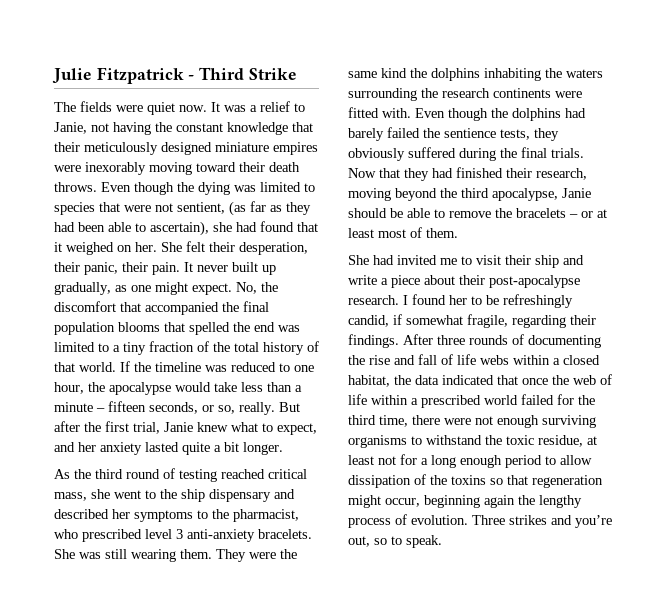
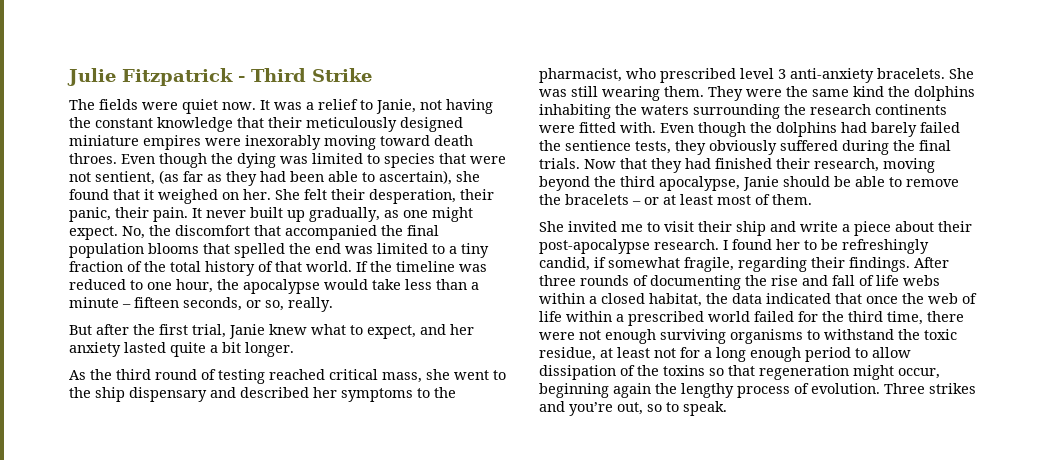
[239,162,300,172] [54,182,97,192] their death throws. -> [434,135,473,146] [69,153,117,164] death throes.
[236,222,257,232] had -> (480, 176) none
(275, 408) none -> (333, 304) //
[373,255,394,265] had -> (564, 226) none

